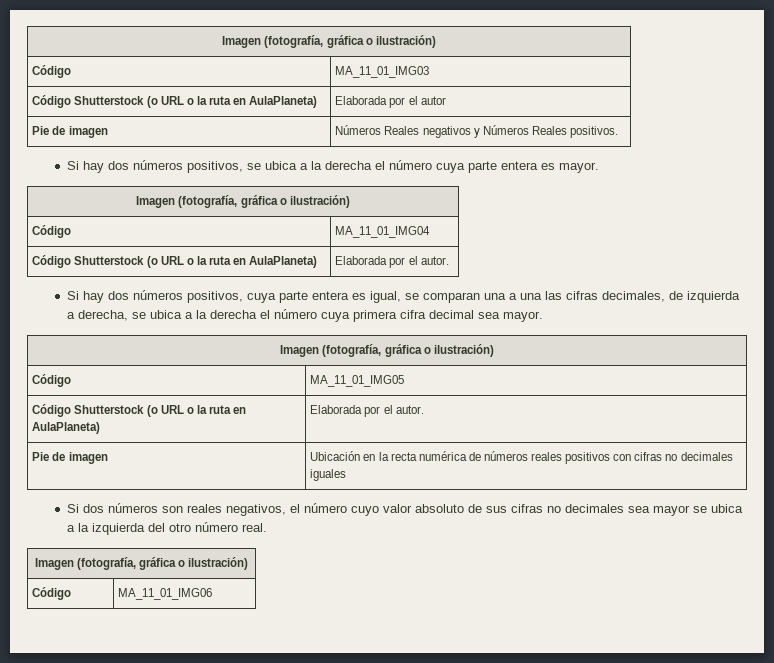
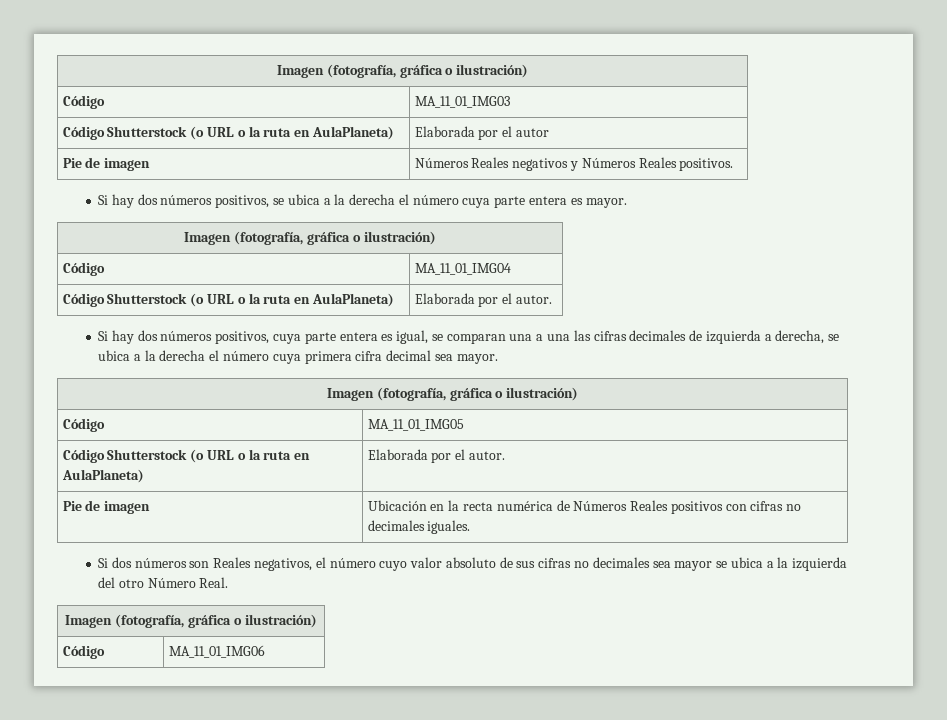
[601,291,665,302] decimales, -> [629,330,687,341] decimales
[483,451,563,461] números reales -> [573,500,669,511] Números Reales
[310,469,347,481] iguales -> [427,520,471,534] iguales.
[186,504,222,513] reales -> [213,557,252,568] Reales
[194,522,267,532] número real. -> [147,577,229,588] Número Real.

